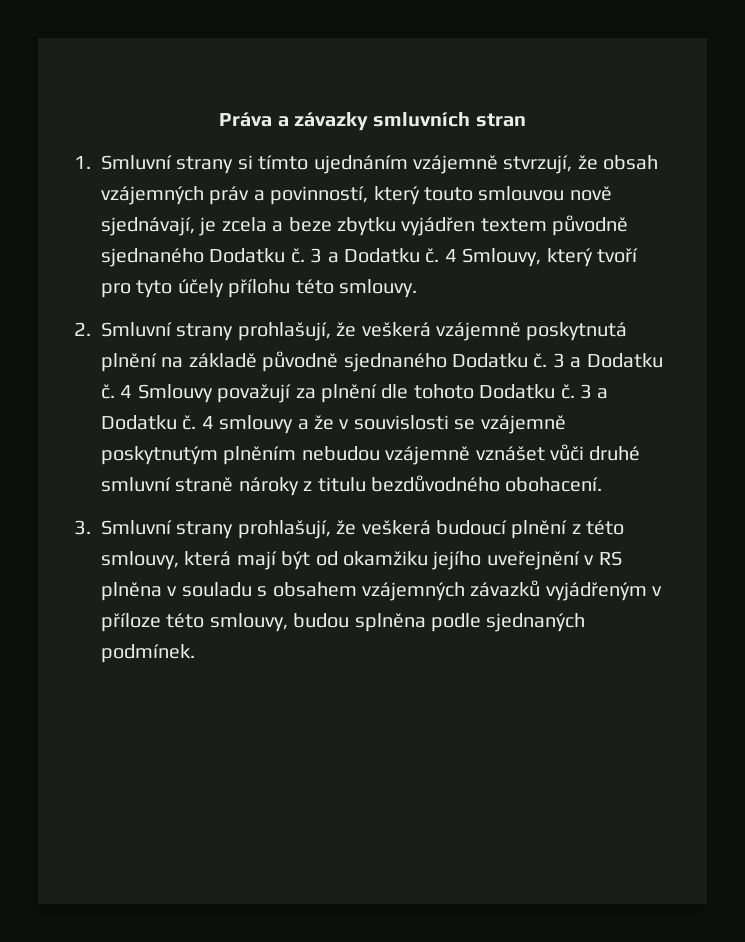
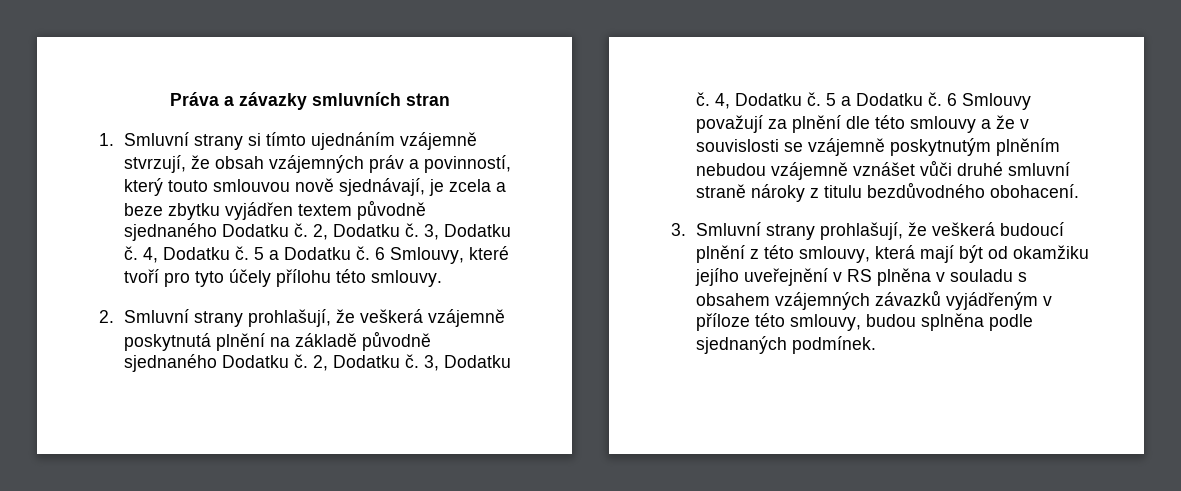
[310,248,593,267] 3 a Dodatku č. 4 Smlouvy, který -> [313,223,512,240] [124,246,510,264] 2, Dodatku č. 3, Dodatku č. 4, Dodatku č. 5 a Dodatku č. 6 Smlouvy, které
[552,353,663,368] [101,384,133,399] 3 a Dodatku č. 4 -> [313,354,512,371] [696,92,958,109] 2, Dodatku č. 3, Dodatku č. 4, Dodatku č. 5 a Dodatku č. 6
[413,384,609,399] [101,415,214,430] tohoto Dodatku č. 3 a Dodatku č. 4 -> [875,115,906,129] této

